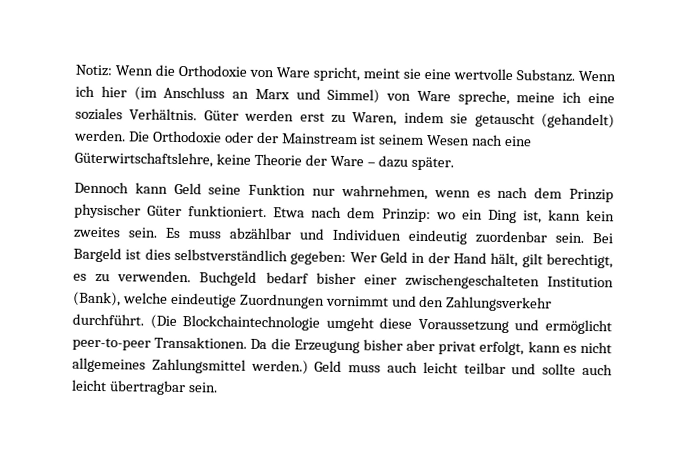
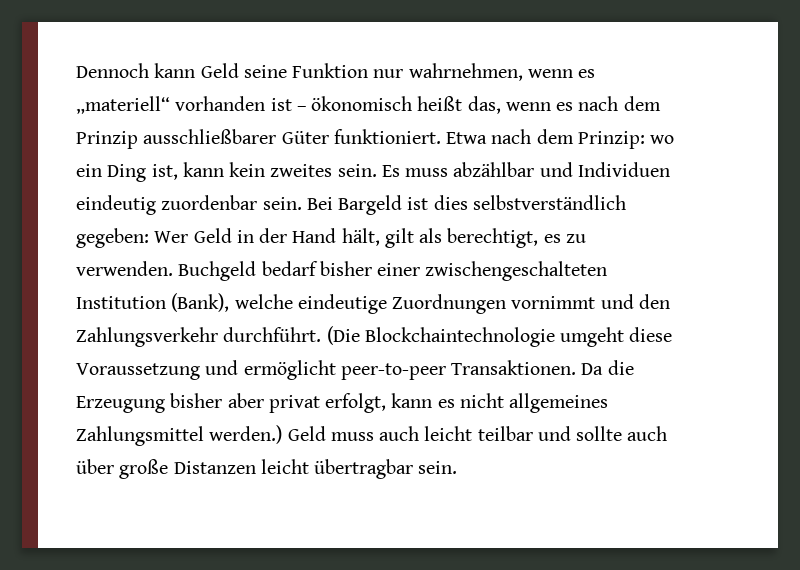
[75,64,616,82] [75,85,615,106] [75,107,615,129] [74,129,533,147] [74,151,455,171] Notiz: Wenn die Orthodoxie von Ware spricht, meint sie eine wertvolle Substanz. Wenn ich hier (im Anschluss an Marx und Simmel) von Ware spreche, meine ich eine soziales Verhältnis. Güter werden erst zu Waren, indem sie getauscht (gehandelt) werden. Die Orthodoxie oder der Mainstream ist seinem Wesen nach eine Güterwirtschaftslehre, keine Theorie der Ware – dazu später. // -> (76, 70) none
(491, 194) none -> [76,96,574,114] „materiell“ vorhanden ist – ökonomisch heißt das, wenn es
[74,203,141,219] physischer -> [143,129,277,144] ausschließbarer
(543, 260) none -> [419,228,443,243] als
(614, 369) none -> [76,459,256,479] über große Distanzen

